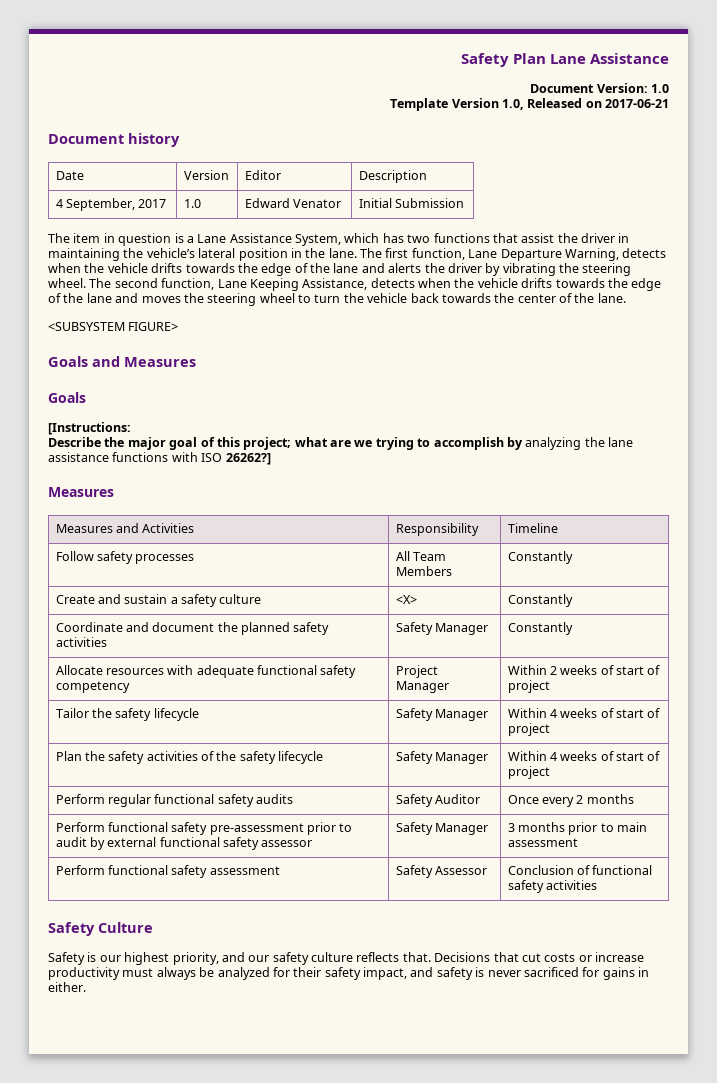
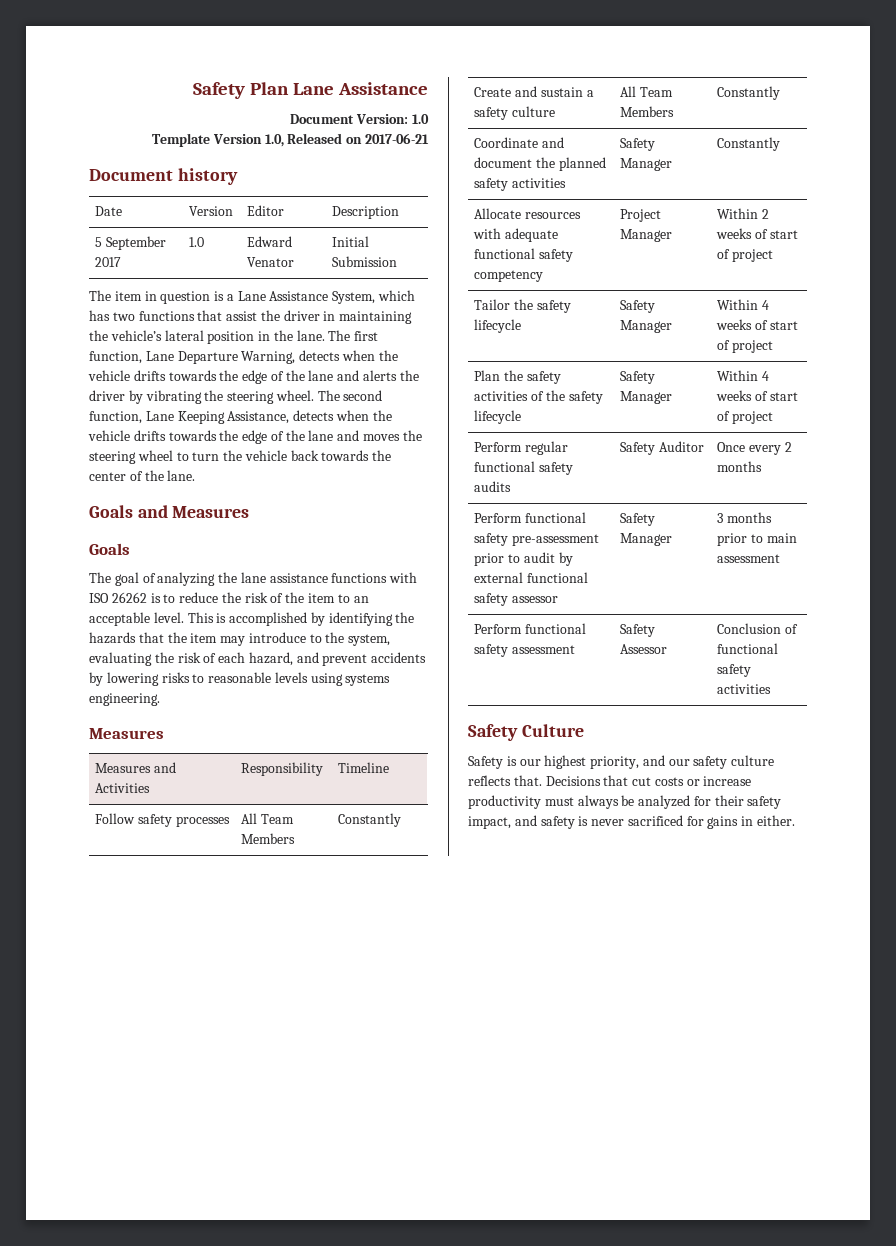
[55,198,135,211] 4 September, -> [95,236,167,250] 5 September
[48,322,179,331] // <SUBSYSTEM FIGURE> -> (196, 475) none
[48,422,131,435] [48,437,523,450] [Instructions: // Describe the major goal of this project; what are we trying to accomplish by -> [89,572,156,586] The goal of
[225,453,271,465] 26262?] -> [111,592,369,603] [89,612,415,626] [89,632,391,646] [89,652,427,666] [89,672,391,686] [89,693,160,706] 26262 is to reduce the risk of the item to an acceptable level. This is accomplished by identifying the hazards that the item may introduce to the system, evaluating the risk of each hazard, and prevent accidents by lowering risks to reasonable levels using systems engineering.
[395,595,417,604] <X> -> [620,86,674,97] [620,106,675,117] All Team Members

